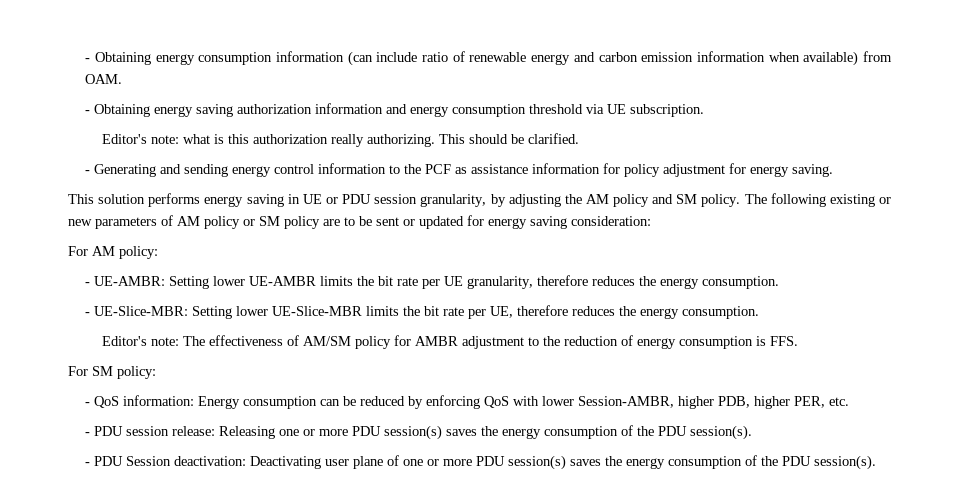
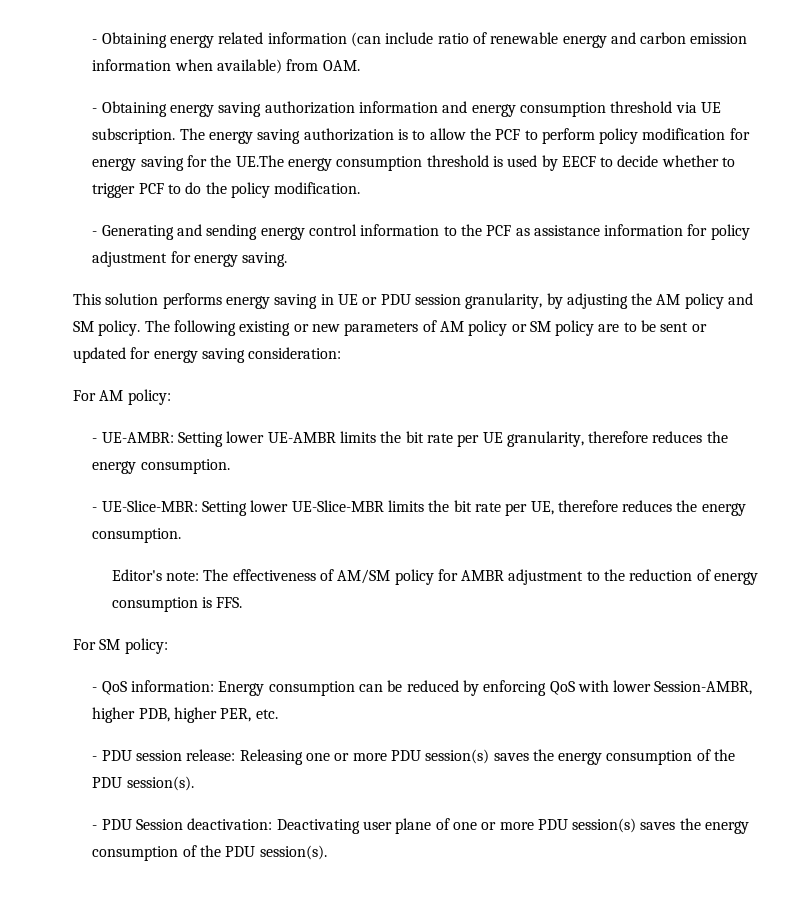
[85,52,273,65] - Obtaining energy consumption -> [92,32,264,48] - Obtaining energy related
[102,133,580,147] // Editor's note: what is this authorization really authorizing. This should be clarified. -> [179,128,750,144] [92,155,736,171] [92,182,361,198] The energy saving authorization is to allow the PCF to perform policy modification for energy saving for the UE.The energy consumption threshold is used by EECF to decide whether to trigger PCF to do the policy modification.

